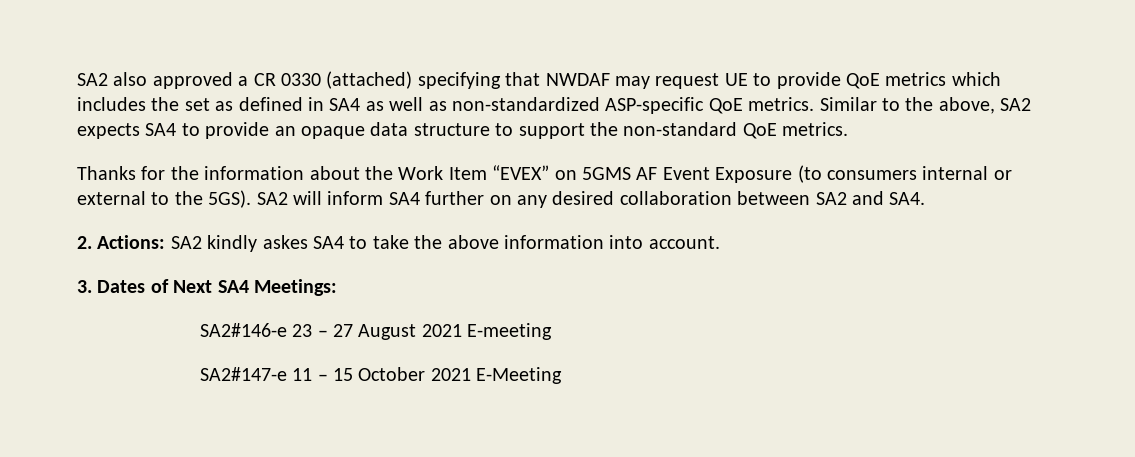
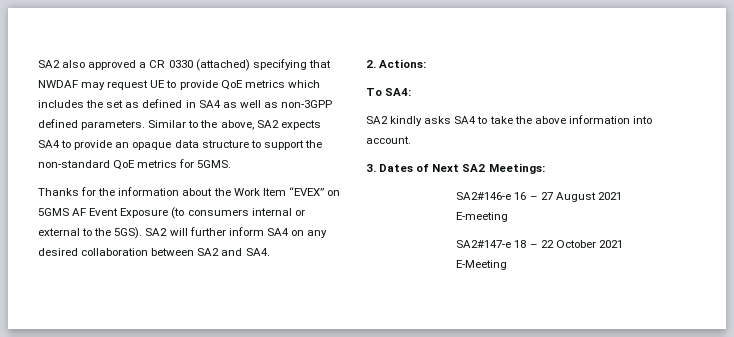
[451,97,815,114] non-standardized ASP-specific QoE metrics. -> [281,100,333,108] [38,119,146,130] non-3GPP defined parameters.
[782,122,849,136] metrics. -> [137,159,232,168] metrics for 5GMS.
(322, 198) none -> [189,227,226,236] further
[425,191,485,205] further -> (289, 232) none
(166, 242) none -> [366,88,412,96] // To SA4: //
[262,235,308,249] askes -> [424,116,452,124] asks
[217,280,249,293] SA4 -> [462,164,486,172] SA2
[292,324,313,337] 23 -> [514,192,527,200] 16
[292,368,353,381] 11 – 15 -> [514,240,554,248] 18 – 22

